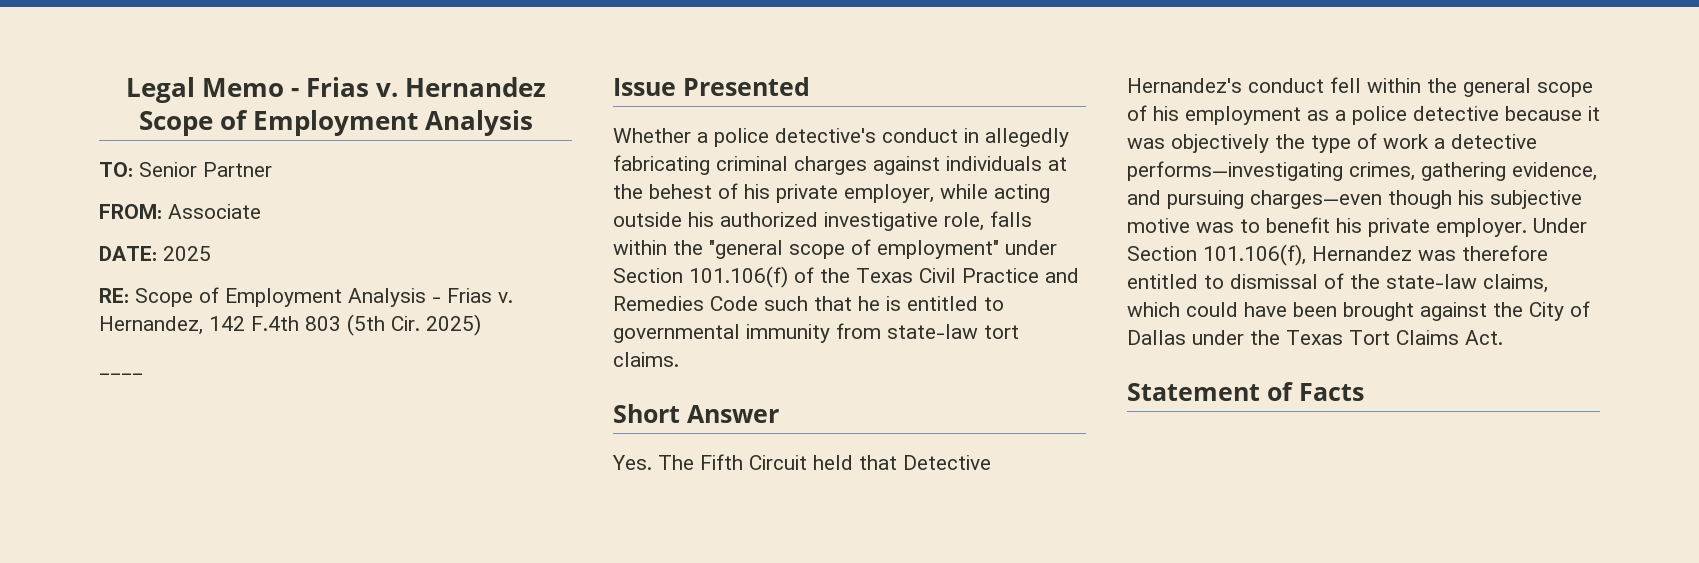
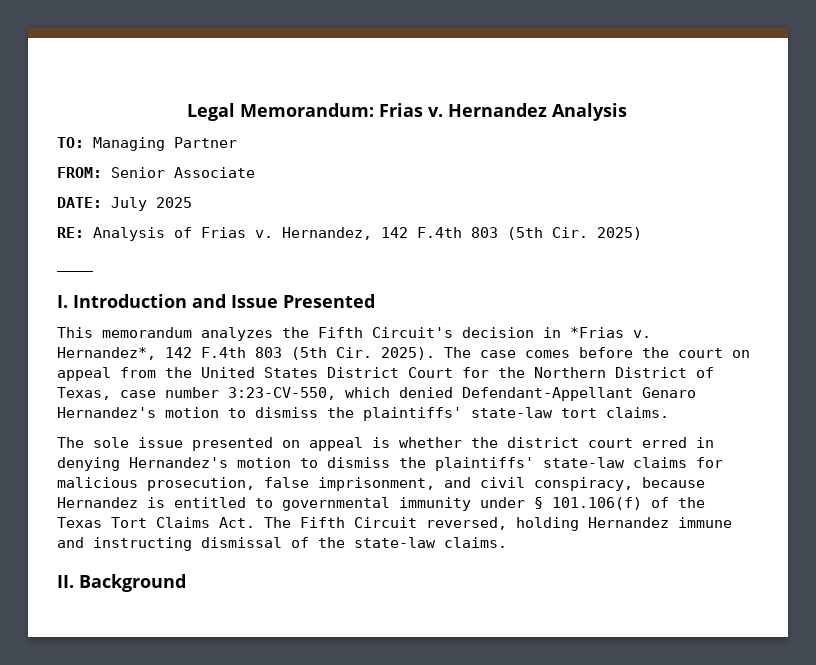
[201,78,299,97] Memo - -> [240,103,375,117] Memorandum:
[138,110,418,136] Scope of Employment -> (547, 110) none
[139,162,197,177] Senior -> [93,137,165,151] Managing
(162, 211) none -> [111,167,165,178] Senior
(157, 253) none -> [111,197,147,211] July
[135,287,441,307] Scope of Employment Analysis - -> [93,227,192,241] Analysis of
(143, 374) none -> [57,294,226,308] I. Introduction and
[613,128,1069,147] [613,155,1067,175] [613,183,1050,203] [613,211,1032,231] [613,239,1057,259] [613,266,1079,288] [613,296,880,311] Whether a police detective's conduct in allegedly fabricating criminal charges against individuals at the behest of his private employer, while acting outside his authorized investigative role, falls within the "general scope of employment" under Section 101.106(f) of the Texas Civil Practice and Remedies Code such that he -> [57,327,651,341] [57,347,750,360] [57,367,714,381] [57,387,696,401] [57,407,669,421] [57,437,714,451] [57,457,723,471] [57,477,705,491] [57,497,138,508] This memorandum analyzes the Fifth Circuit's decision in *Frias v. Hernandez*, 142 F.4th 803 (5th Cir. 2025). The case comes before the court on appeal from the United States District Court for the Northern District of Texas, case number 3:23-CV-550, which denied Defendant-Appellant Genaro Hernandez's motion to dismiss the plaintiffs' state-law tort claims. // The sole issue presented on appeal is whether the district court erred in denying Hernandez's motion to dismiss the plaintiffs' state-law claims for malicious prosecution, false imprisonment, and civil conspiracy, because Hernandez
[836,323,1019,339] [613,352,679,367] [613,404,779,423] [612,454,991,470] [1127,77,1593,97] [1127,105,1600,125] [1127,133,1537,153] [1127,161,1597,181] [1127,190,1582,209] [1127,217,1587,237] [1127,244,1548,266] [1127,273,1548,293] [1127,301,1590,321] [1127,330,1244,345] from state-law tort claims. // Short Answer // Yes. The Fifth Circuit held that Detective Hernandez's conduct fell within the general scope of his employment as a police detective because it was objectively the type of work a detective performs—investigating crimes, gathering evidence, and pursuing charges—even though his subjective motive was to benefit his private employer. Under Section 101.106(f), Hernandez was therefore entitled to dismissal of the state-law claims, which could have been brought against the City of Dallas under -> [480,497,669,510] under § 101.106(f) of
[1127,382,1364,401] // Statement of Facts -> [264,517,732,531] [57,537,507,551] [57,574,186,592] The Fifth Circuit reversed, holding Hernandez immune and instructing dismissal of the state-law claims. // II. Background

